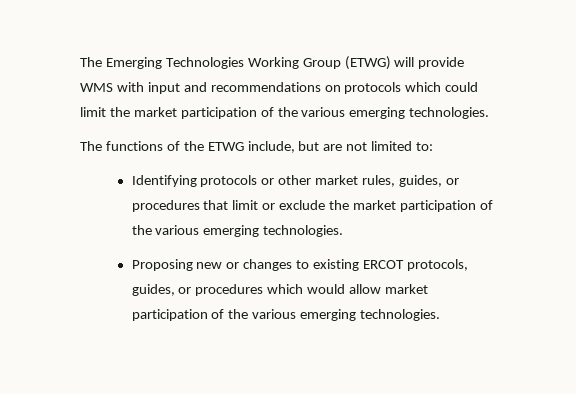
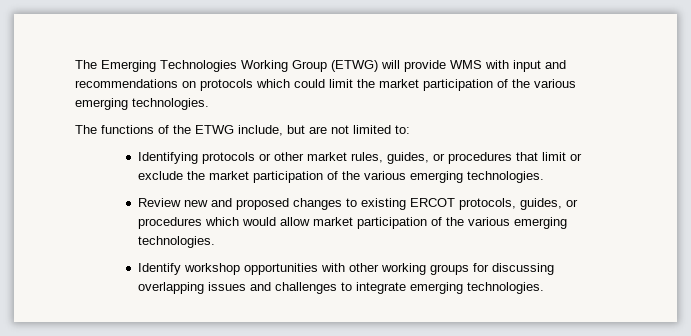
[131,259,240,271] Proposing new or -> [138,198,290,210] Review new and proposed
(441, 315) none -> [138,263,555,275] [138,282,545,294] // Identify workshop opportunities with other working groups for discussing overlapping issues and challenges to integrate emerging technologies.

